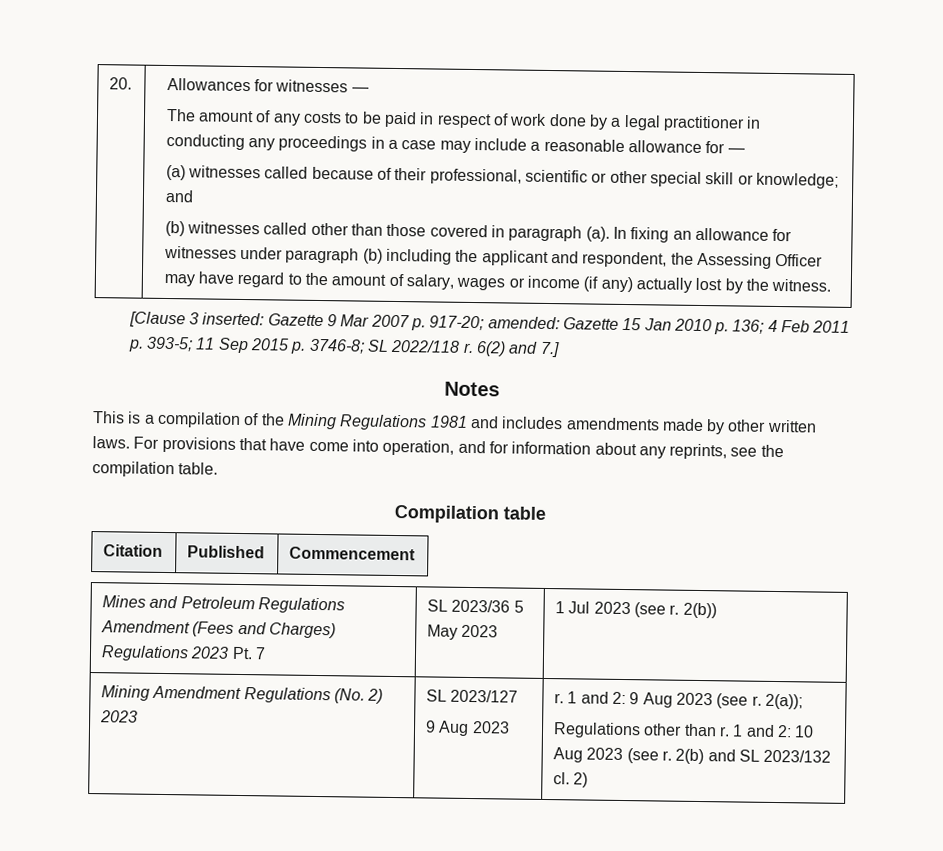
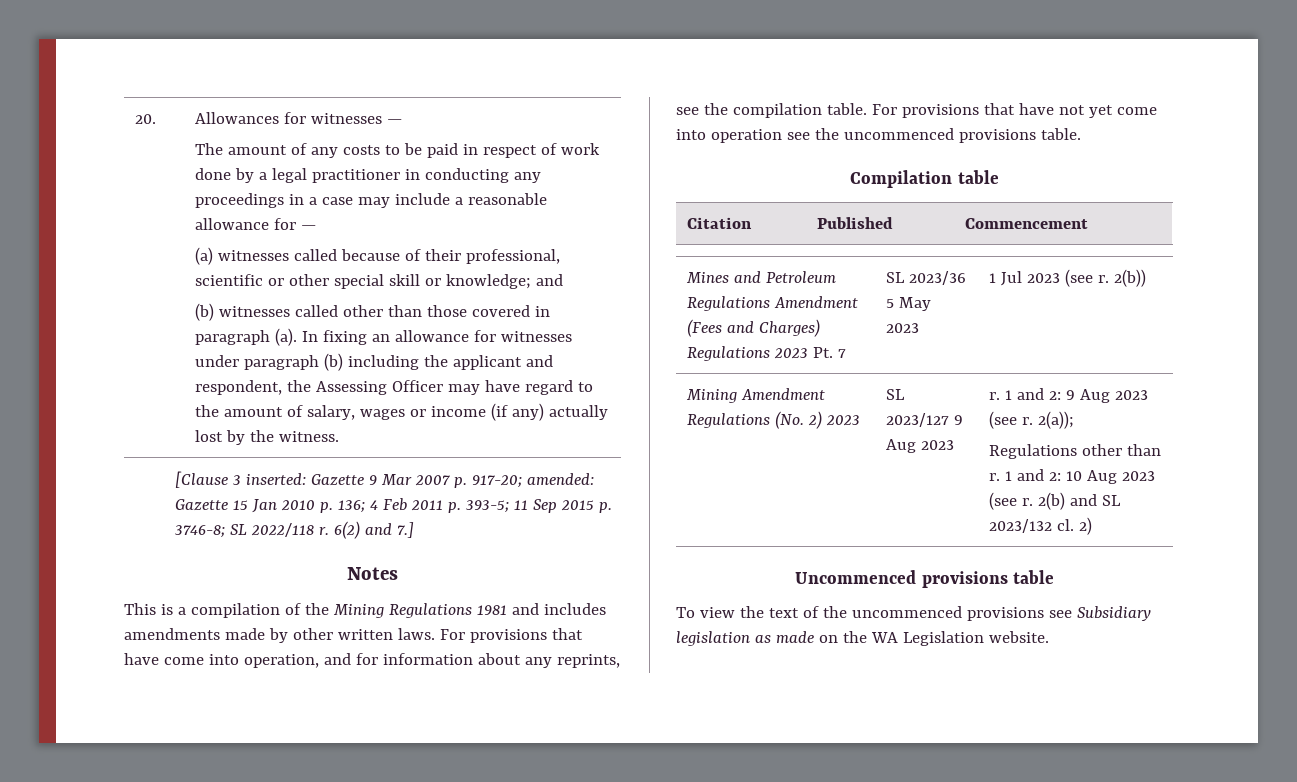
(219, 468) none -> [871,103,1157,118] [676,128,1081,143] For provisions that have not yet come into operation see the uncommenced provisions table.
(519, 696) // -> (950, 420) none
(589, 780) none -> [795,570,1054,588] [676,606,1151,621] [676,631,1049,646] // Uncommenced provisions table // To view the text of the uncommenced provisions see Subsidiary legislation as made on the WA Legislation website.

